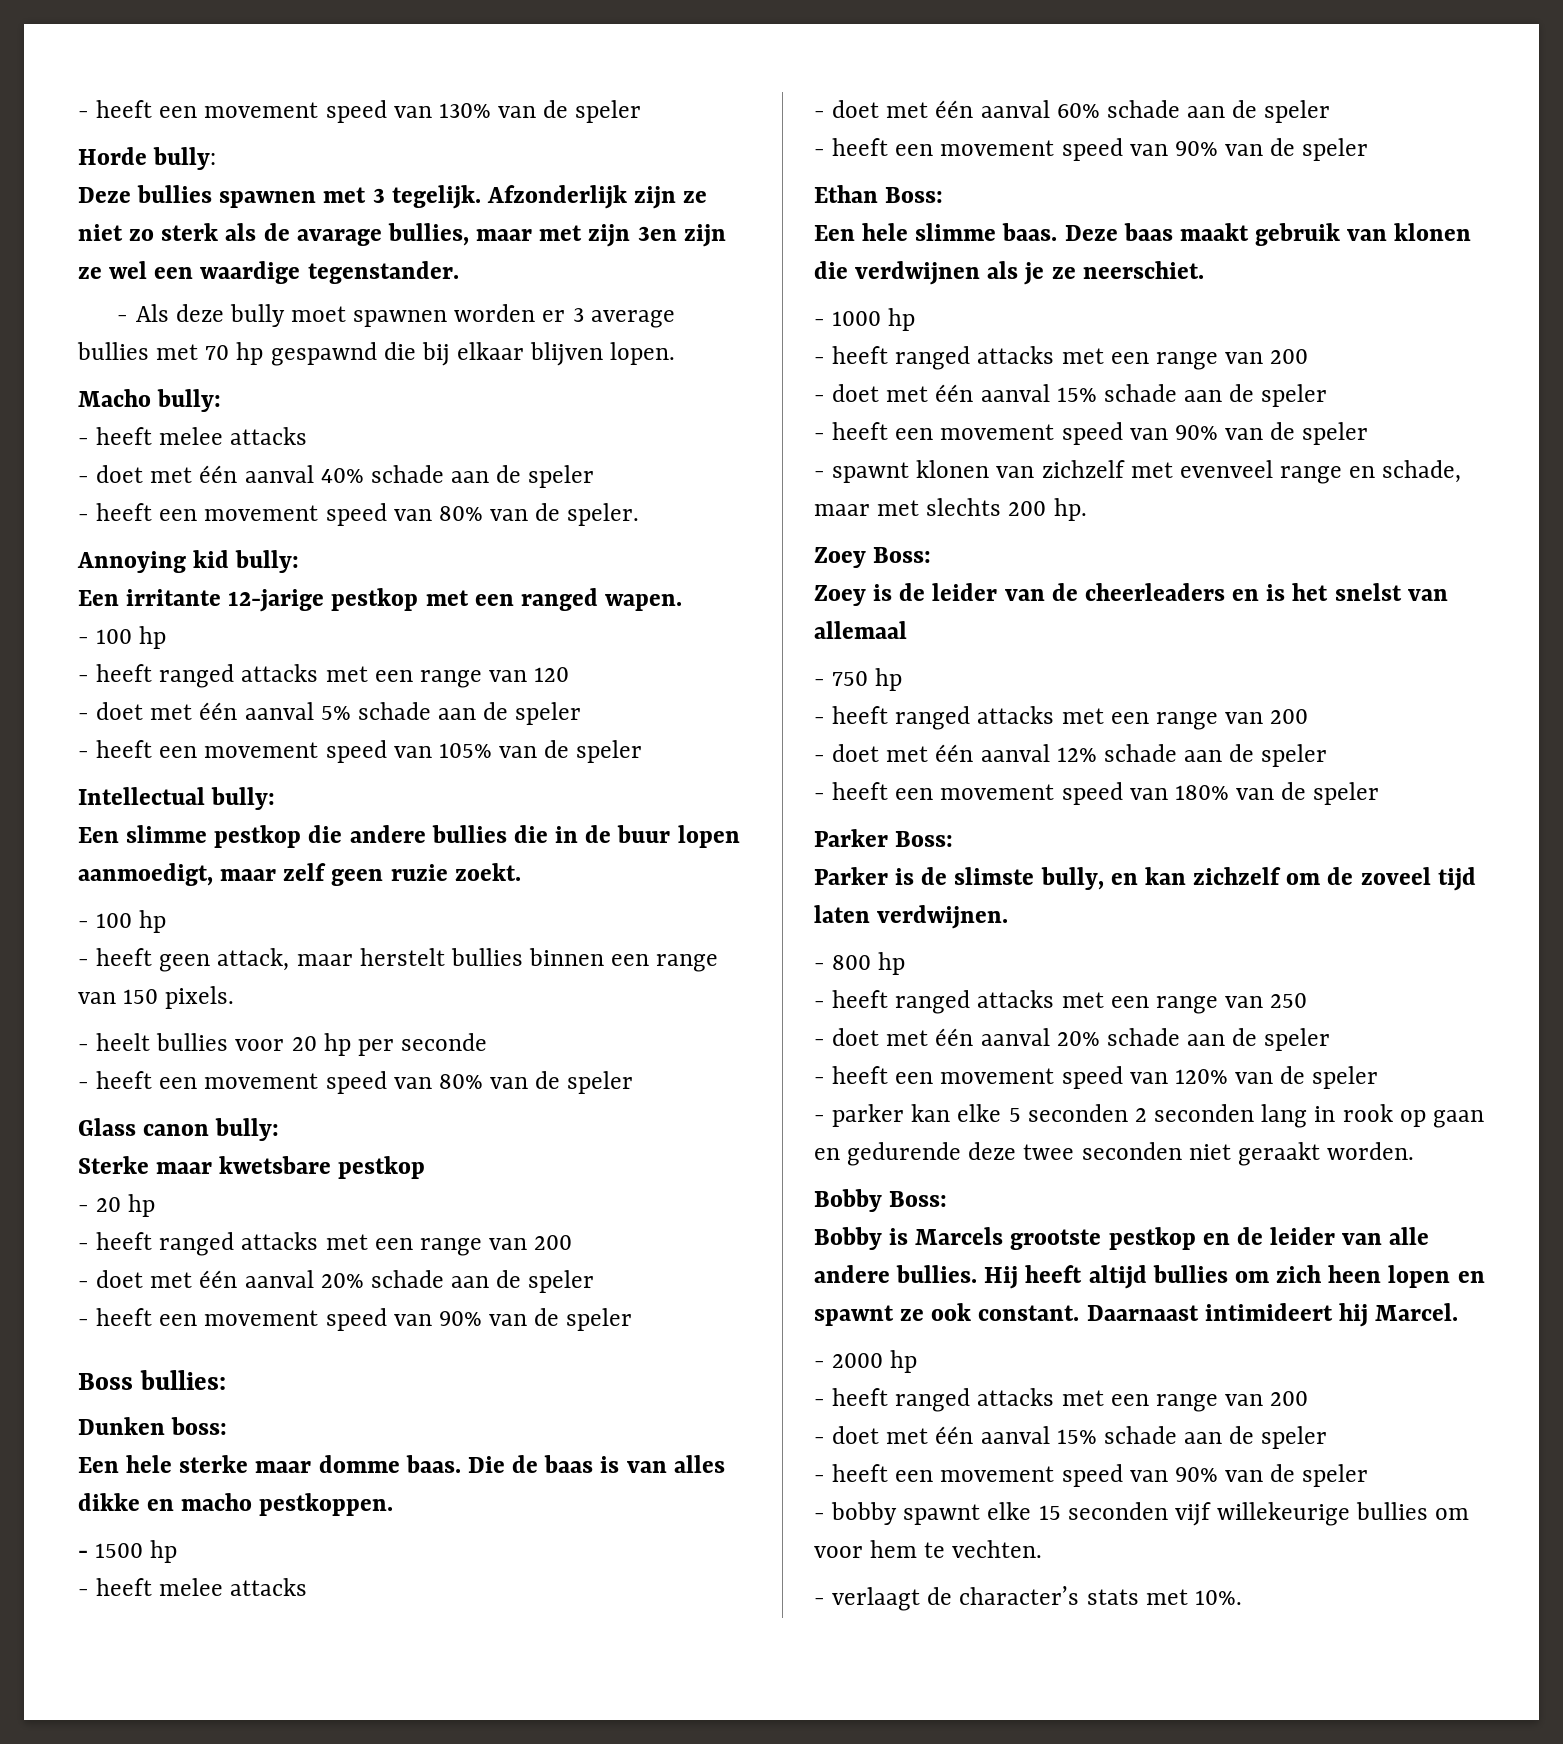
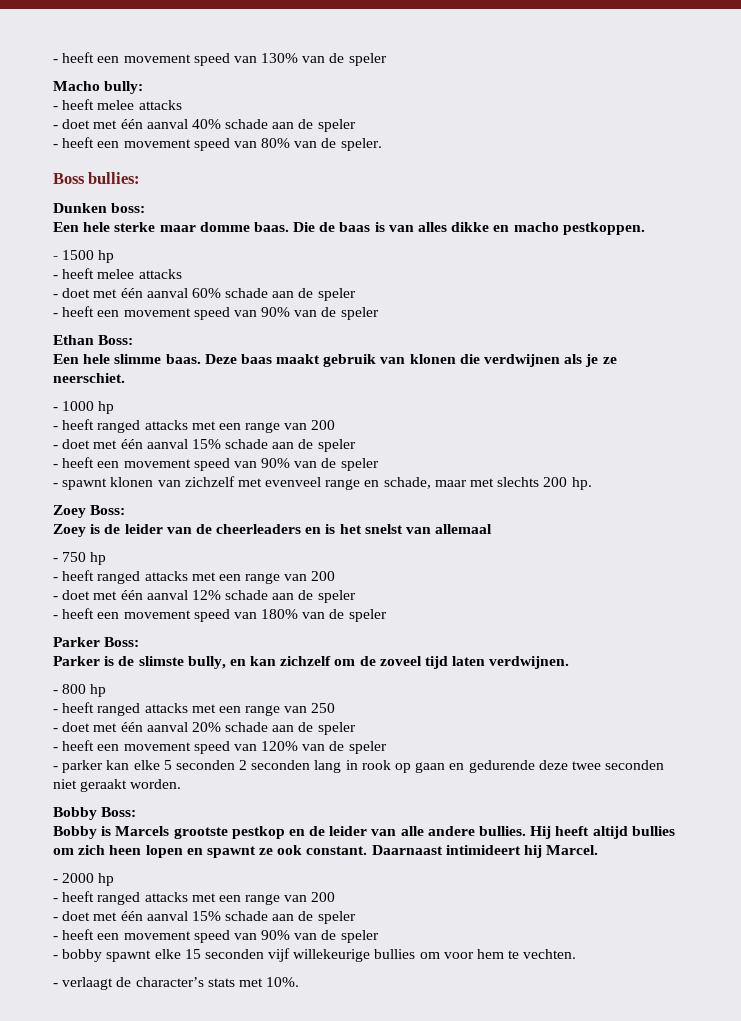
[78,147,217,170] [78,185,708,209] [78,223,726,247] [78,261,459,284] [117,304,675,328] [77,342,676,366] // Horde bully: // Deze bullies spawnen met 3 tegelijk. Afzonderlijk zijn ze niet zo sterk als de avarage bullies, maar met zijn 3en zijn ze wel een waardige tegenstander. // - Als deze bully moet spawnen worden er 3 average bullies met 70 hp gespawnd die bij elkaar blijven lopen. -> (387, 59) none
[77,550,300,573] [78,588,683,612] [78,626,167,649] [78,664,570,688] [78,702,582,725] [78,740,643,763] [78,787,276,810] [78,825,740,848] [78,863,521,886] [78,910,167,933] [78,948,719,972] [78,986,235,1009] [78,1033,488,1056] [78,1071,634,1094] [78,1118,280,1141] [78,1156,426,1179] [78,1194,156,1217] [78,1232,573,1256] [78,1270,595,1293] [78,1308,633,1331] // Annoying kid bully: // Een irritante 12-jarige pestkop met een ranged wapen. // - 100 hp // - heeft ranged attacks met een range van 120 // - doet met één aanval 5% schade aan de speler // - heeft een movement speed van 105% van de speler // Intellectual bully: // Een slimme pestkop die andere bullies die in de buur lopen aanmoedigt, maar zelf geen ruzie zoekt. // - 100 hp // - heeft geen attack, maar herstelt bullies binnen een range van 150 pixels. // - heelt bullies voor 20 hp per seconde // - heeft een movement speed van 80% van de speler // Glass canon bully: // Sterke maar kwetsbare pestkop // - 20 hp // - heeft ranged attacks met een range van 200 // - doet met één aanval 20% schade aan de speler // - heeft een movement speed van 90% van de speler -> (382, 144) none

